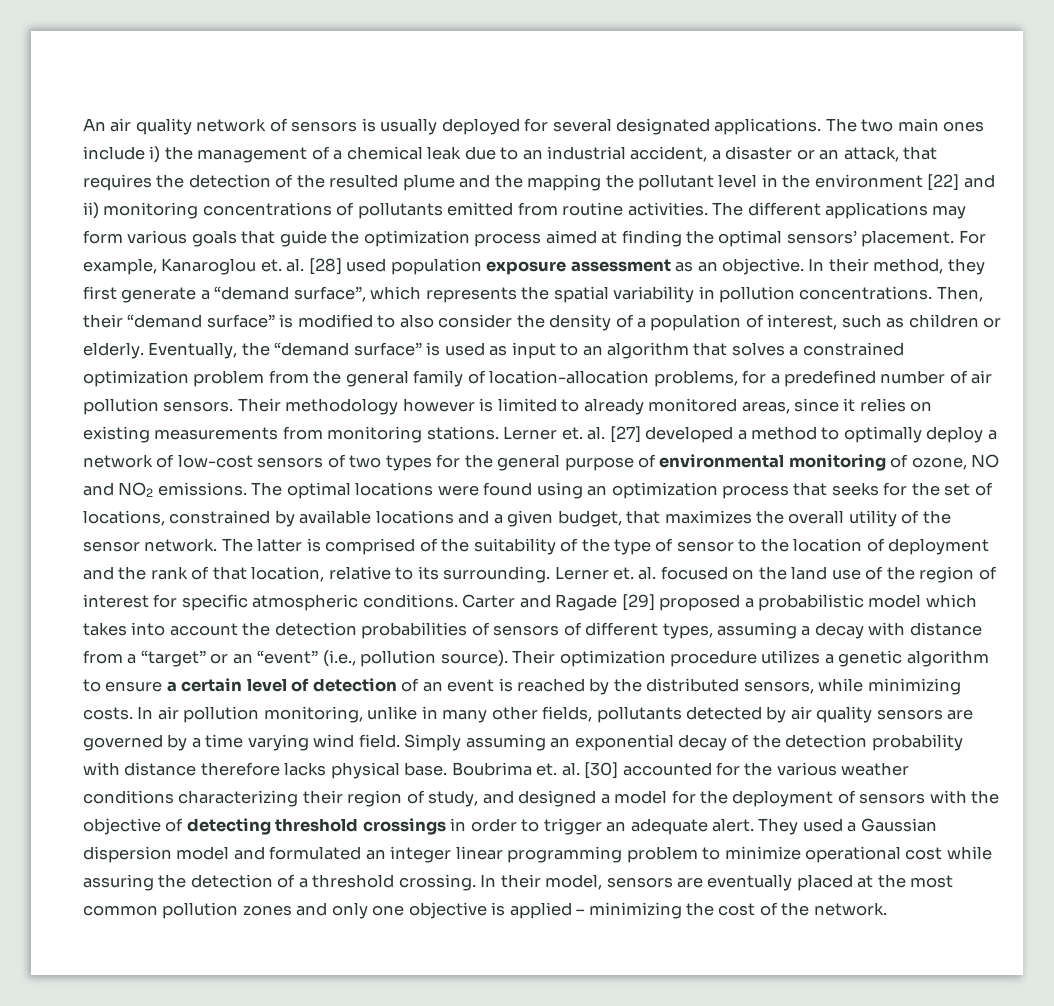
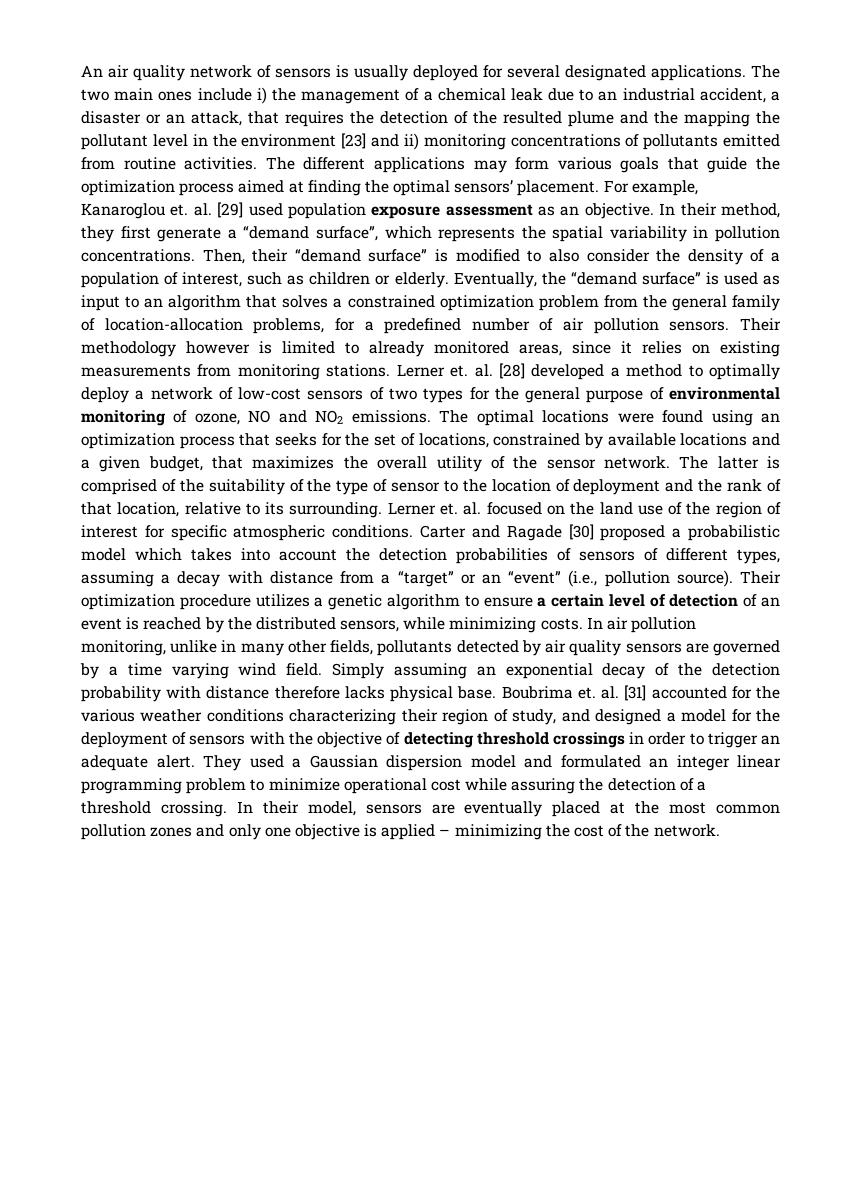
[927,174,960,191] [22] -> [341,133,367,149] [23]
[308,258,342,275] [28] -> [217,202,244,218] [29]
[609,426,641,443] [27] -> [498,363,525,379] [28]
[621,594,655,611] [29] -> [568,524,594,540] [30]
[584,762,619,779] [30] -> [624,685,647,701] [31]

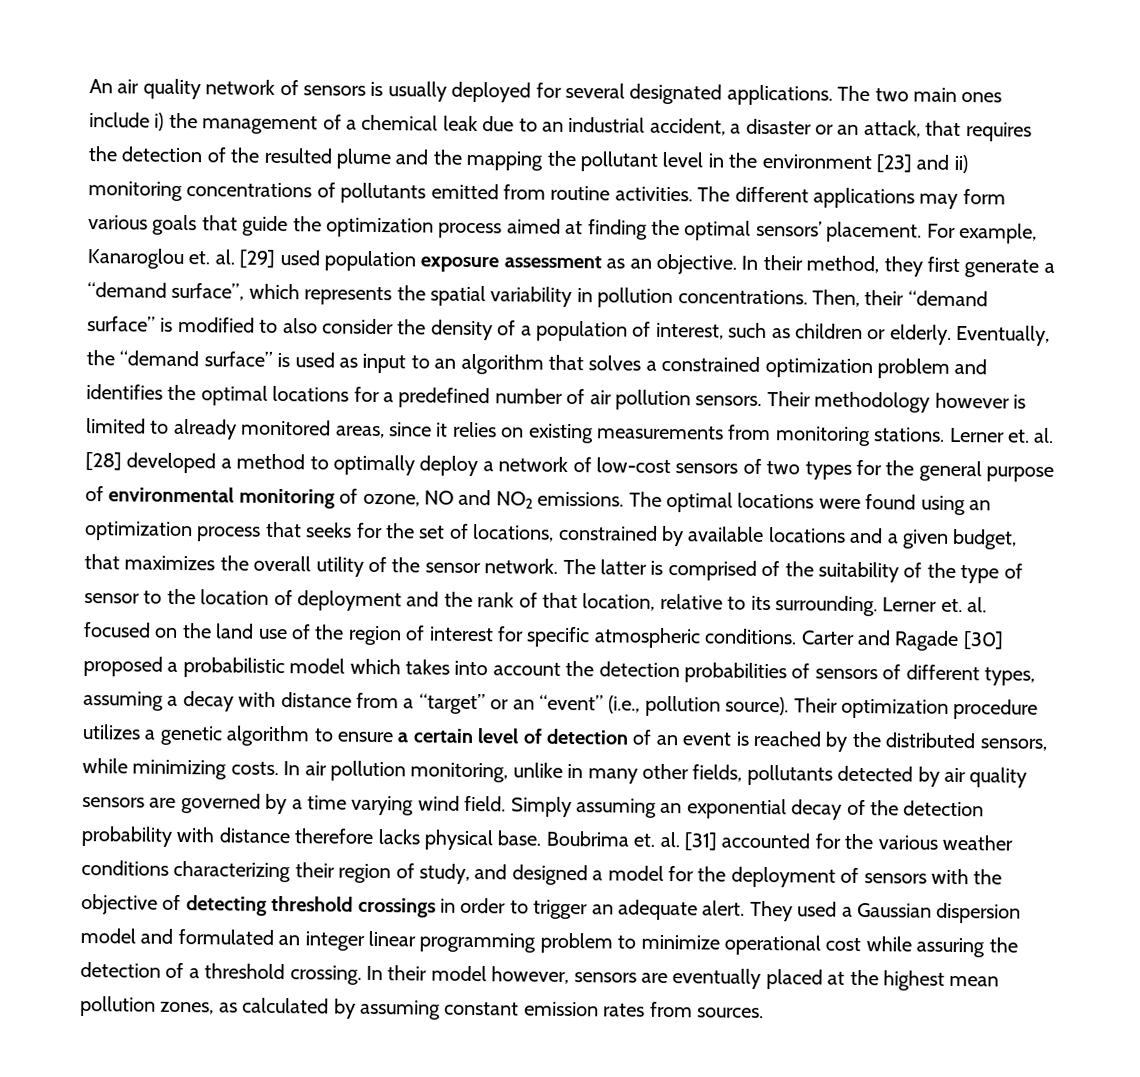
[603,295,781,311] [81,318,325,334] from the general family of location-allocation problems, -> [954,358,988,375] [86,384,350,406] and identifies the optimal locations
[307,801,356,816] model, -> [430,965,570,985] model however,
[669,802,780,814] [81,824,720,840] most common pollution zones and only one objective is applied – minimizing the cost of the network. -> [882,970,1000,991] [80,995,764,1020] highest mean pollution zones, as calculated by assuming constant emission rates from sources.

